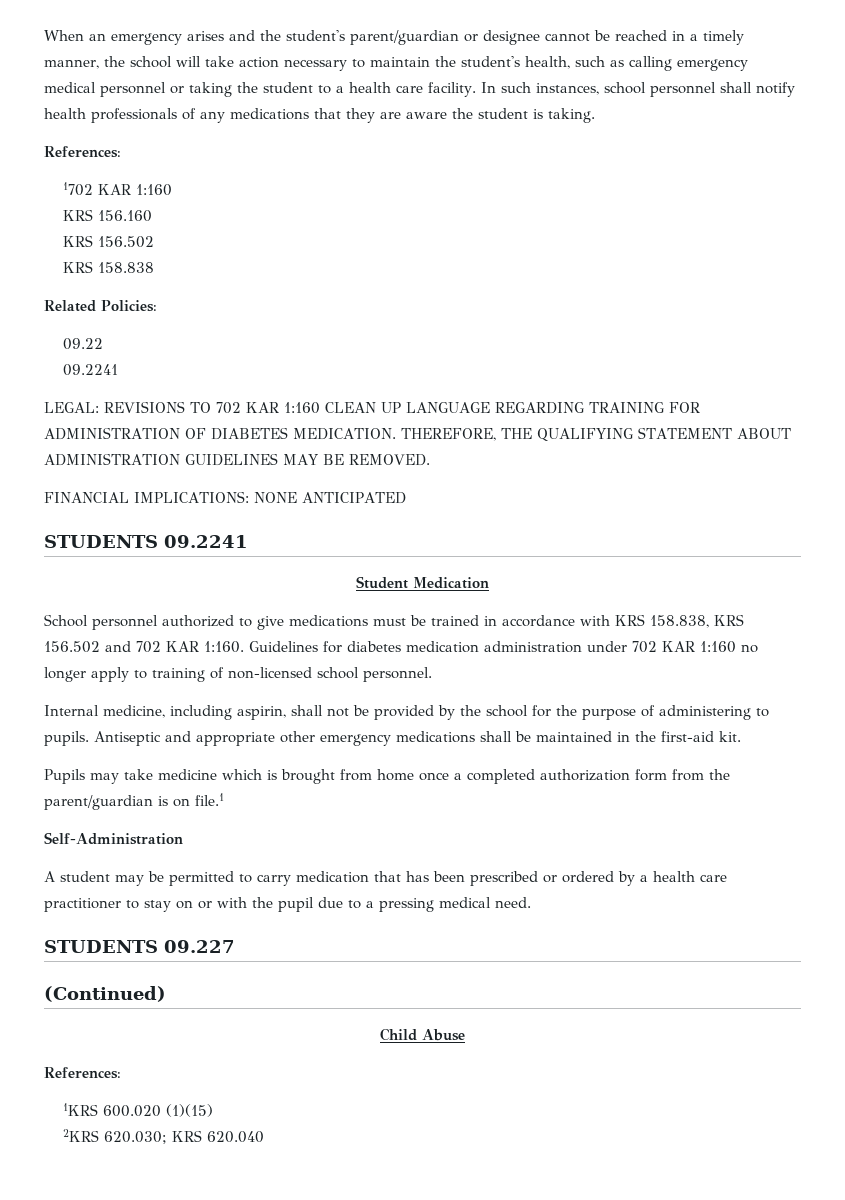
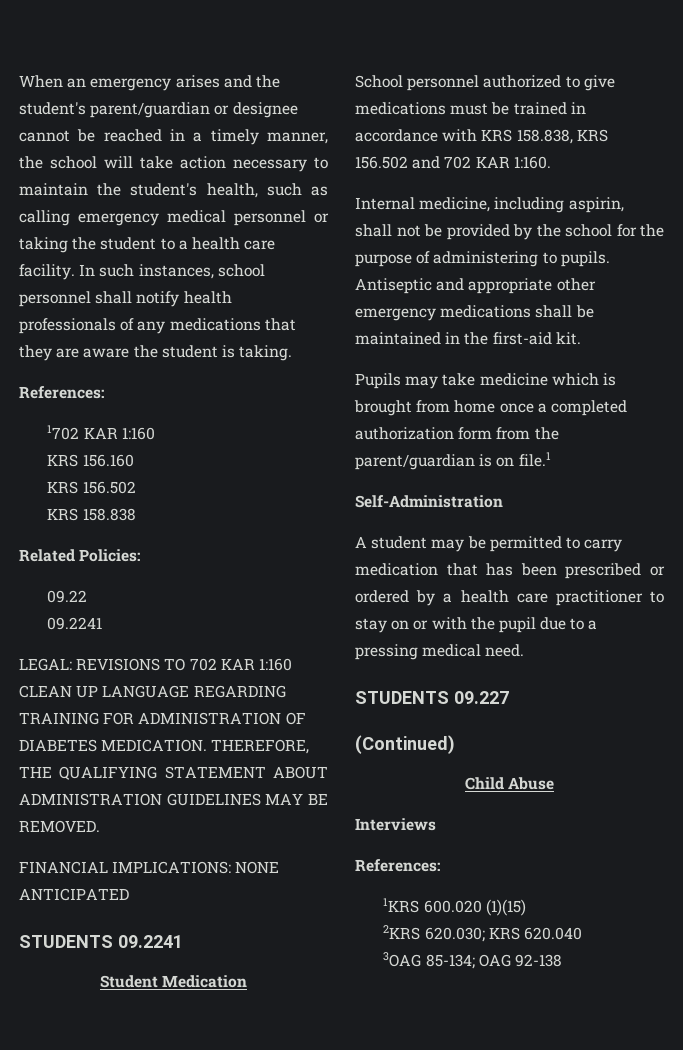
[249,641,758,653] [44,667,432,682] Guidelines for diabetes medication administration under 702 KAR 1:160 no longer apply to training of non-licensed school personnel. -> (551, 162) none
(465, 1035) none -> [355,818,436,831] // Interviews
(264, 1137) none -> [383,952,563,969] // 3OAG 85-134; OAG 92-138

